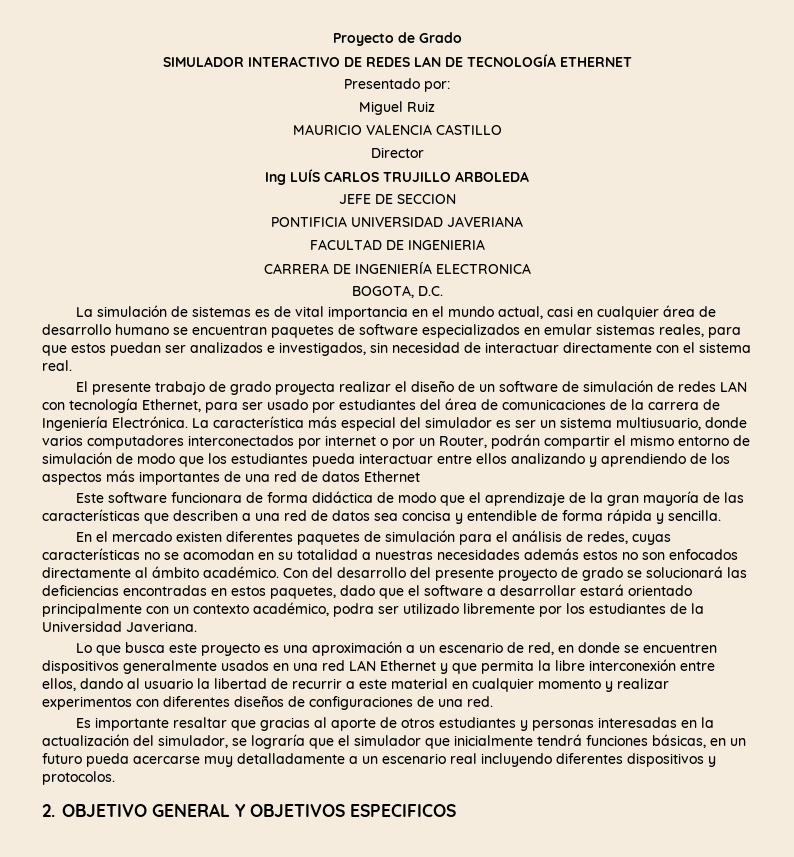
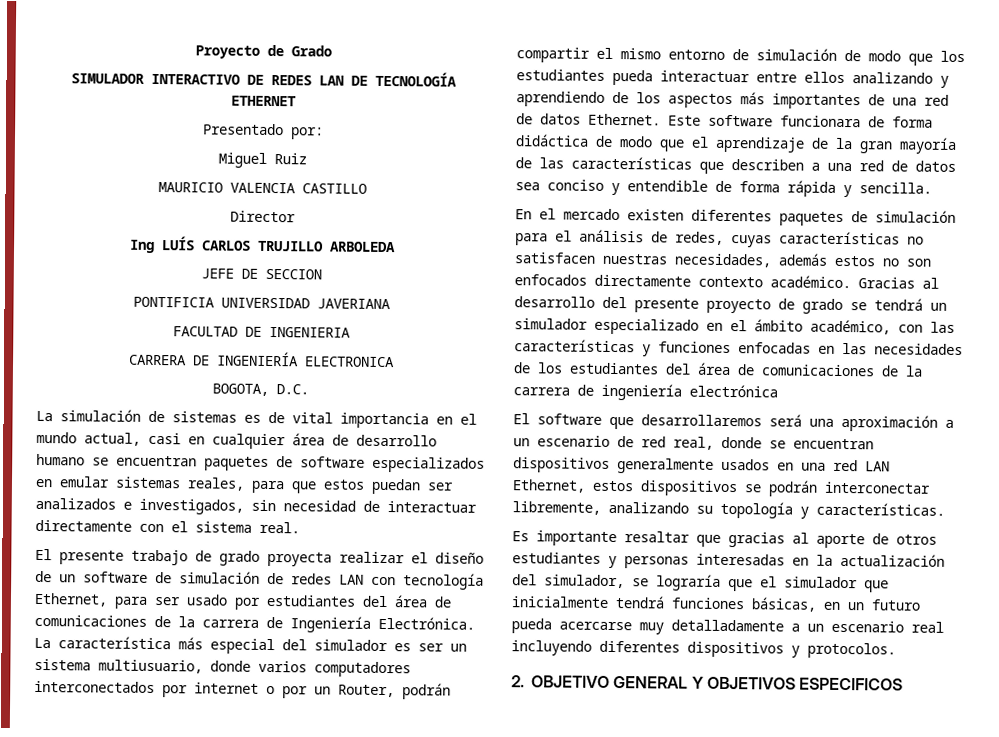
[364,471,420,482] Ethernet // -> [588,113,661,126] Ethernet.
[402,510,451,521] concisa -> [547,179,604,191] conciso
[164,549,520,560] se acomodan en su totalidad a nuestras necesidades -> [514,252,772,268] satisfacen nuestras necesidades,
[135,566,333,578] al ámbito académico. Con del -> [698,275,939,289] contexto académico. Gracias al
[646,566,747,578] [42,584,692,599] [42,602,704,617] [42,621,197,632] [76,642,280,656] solucionará las deficiencias encontradas en estos paquetes, dado que el software a desarrollar estará orientado principalmente con un contexto académico, podra ser utilizado libremente por los estudiantes de la Universidad Javeriana. // Lo que busca este proyecto es -> [874,298,947,311] [514,318,955,335] [514,339,963,357] [513,362,923,377] [513,383,778,401] [513,413,802,430] tendrá un simulador especializado en el ámbito académico, con las características y funciones enfocadas en las necesidades de los estudiantes del área de comunicaciones de la carrera de ingeniería electrónica // El software que desarrollaremos será
[528,642,575,655] red, en -> [641,436,714,450] red real,
[643,643,718,653] encuentren -> [793,438,874,450] encuentran
[380,659,715,674] [42,678,669,692] [42,695,493,710] Ethernet y que permita la libre interconexión entre ellos, dando al usuario la libertad de recurrir a este material en cualquier momento y realizar experimentos con diferentes diseños de configuraciones de una red. -> [512,479,931,497] [512,501,945,519] Ethernet, estos dispositivos se podrán interconectar libremente, analizando su topología y características.

